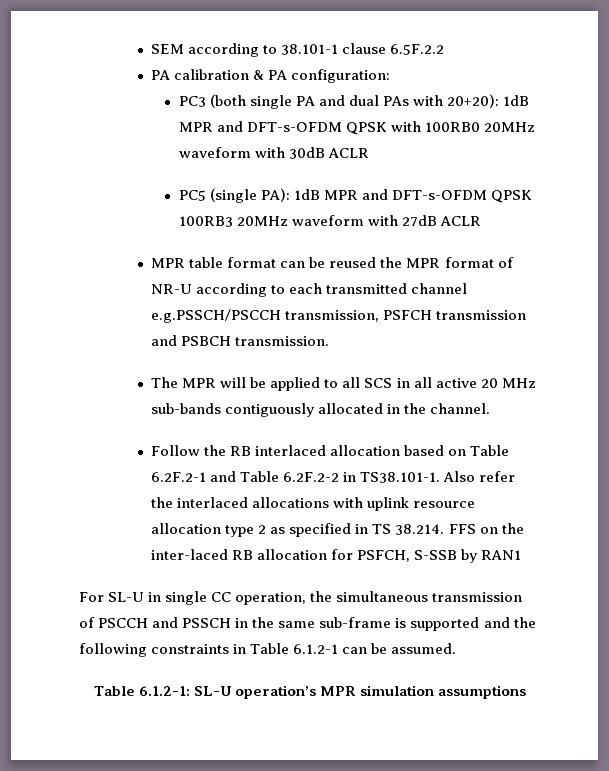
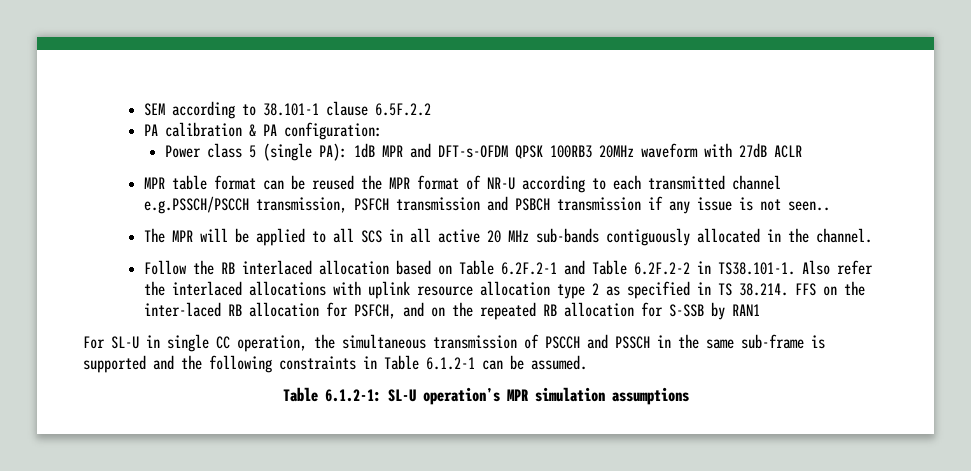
[178,94,530,109] [178,121,536,135] [178,147,370,159] [178,190,206,201] PC3 (both single PA and dual PAs with 20+20): 1dB MPR and DFT-s-OFDM QPSK with 100RB0 20MHz waveform with 30dB ACLR // PC5 -> [164,143,256,158] Power class 5
[235,336,330,346] transmission. -> [556,196,830,214] transmission if any issue is not seen..
(411, 556) none -> [402,302,663,320] and on the repeated RB allocation for

